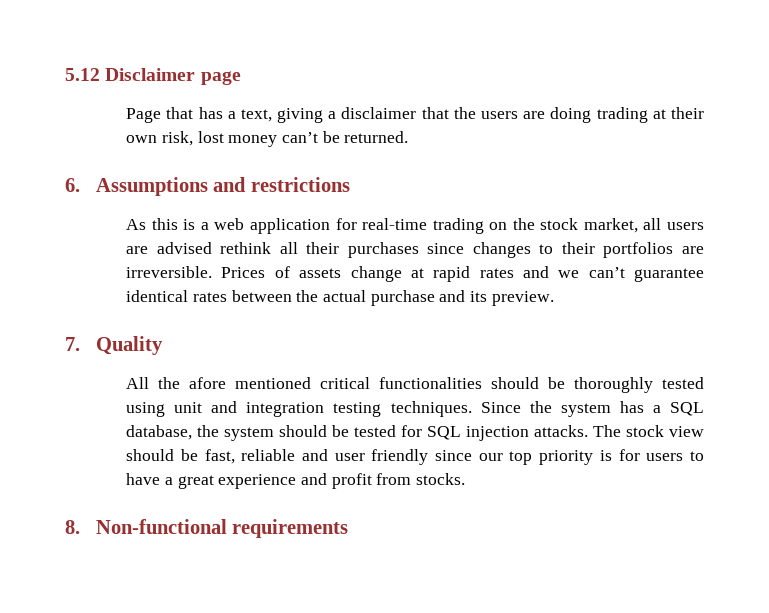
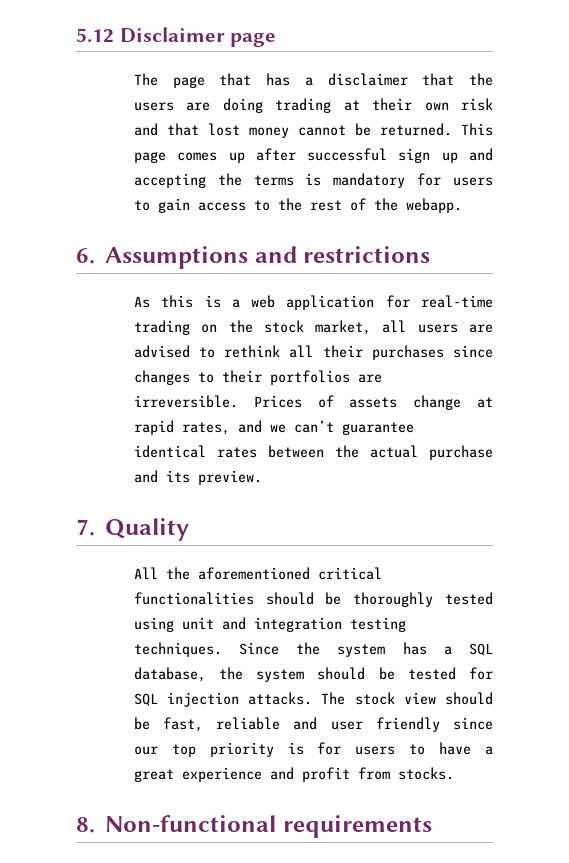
[126,108,162,123] Page -> [133,73,205,88] The page
[240,108,337,123] text, giving a -> (313, 81) none
[161,131,193,146] risk, -> [461,98,494,111] [133,123,199,136] risk and that
[282,132,319,143] can’t -> [297,125,346,136] cannot
(409, 137) none -> [461,123,494,136] [133,148,493,163] [133,173,493,188] [133,198,462,213] This page comes up after successful sign up and accepting the terms is mandatory for users to gain access to the rest of the webapp.
(212, 248) none -> [199,347,216,358] to
[479,268,514,278] rates -> [181,422,230,435] rates,
[189,377,312,389] afore mentioned -> [197,567,310,580] aforementioned

